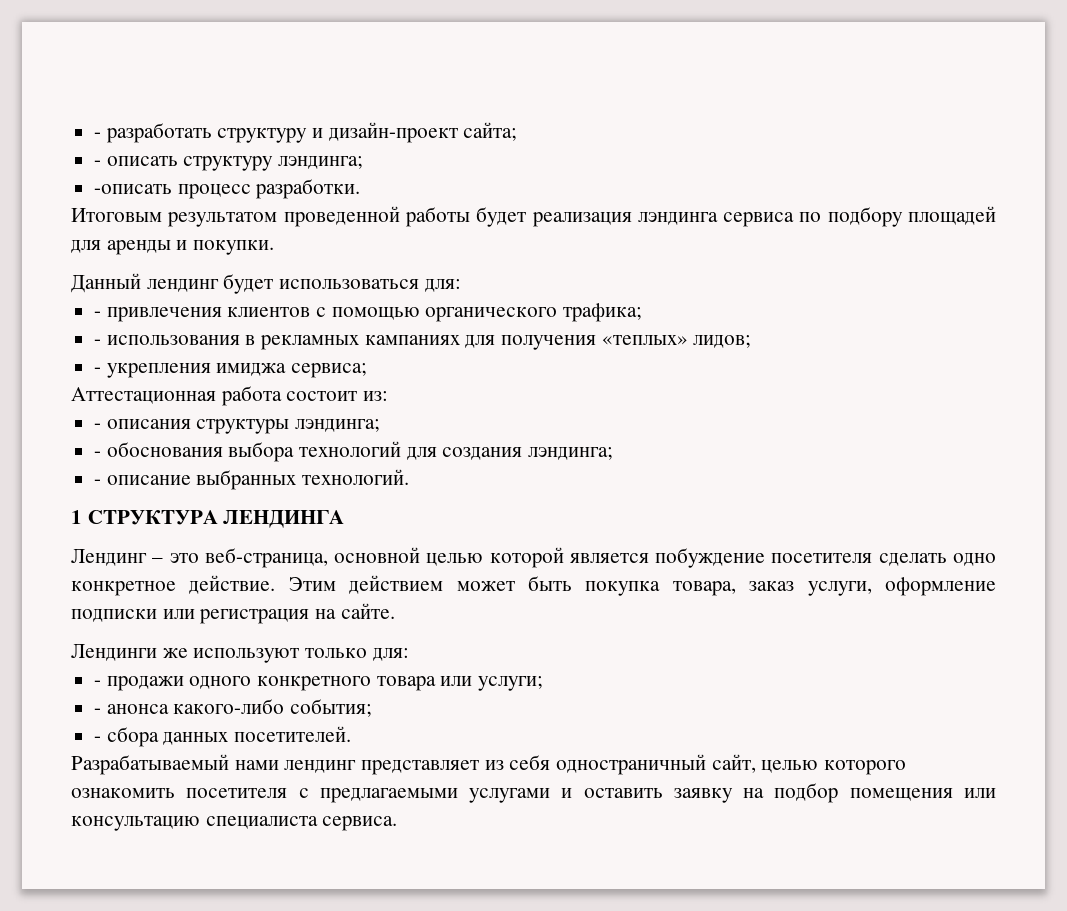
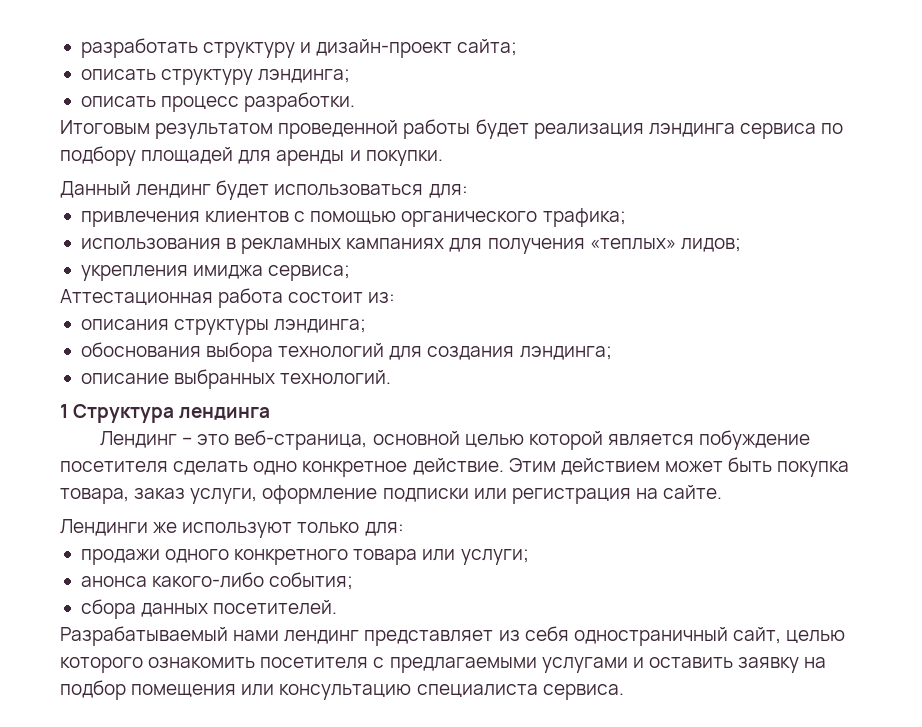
[94,132,102,138] - -> (80, 48) none
[94,160,102,166] - -> (518, 47) none
[94,184,173,194] -описать -> [80,96,156,107] описать
[94,311,102,317] - -> (468, 191) none
[94,339,102,345] - -> (626, 217) none
[94,367,102,373] - -> (741, 245) none
[94,423,102,429] - -> (396, 297) none
[94,451,102,457] - -> (367, 326) none
[94,479,102,485] - -> (612, 353) none
[87,510,345,528] СТРУКТУРА ЛЕНДИНГА -> [73,404,271,423] Структура лендинга
[94,680,102,686] - -> (404, 529) none
[94,708,102,714] - -> (529, 557) none
[94,736,102,742] - -> (354, 581) none

